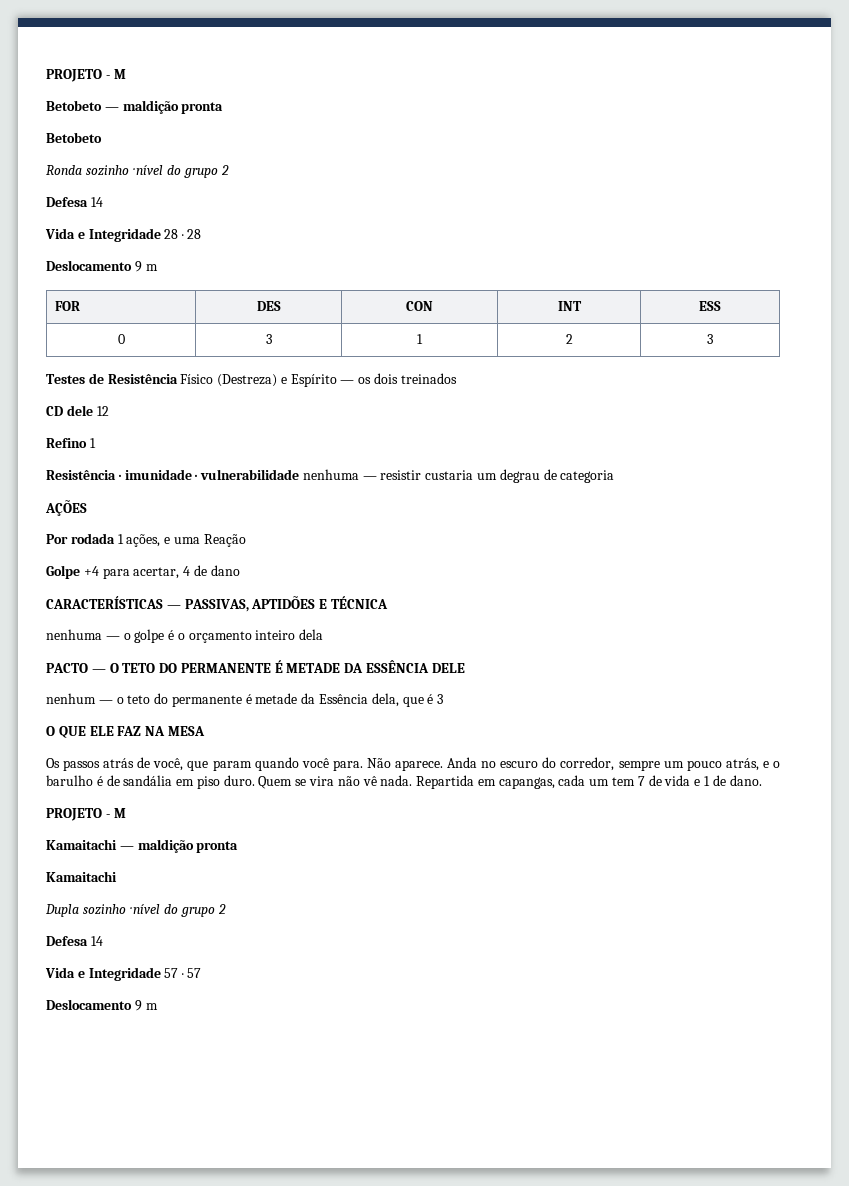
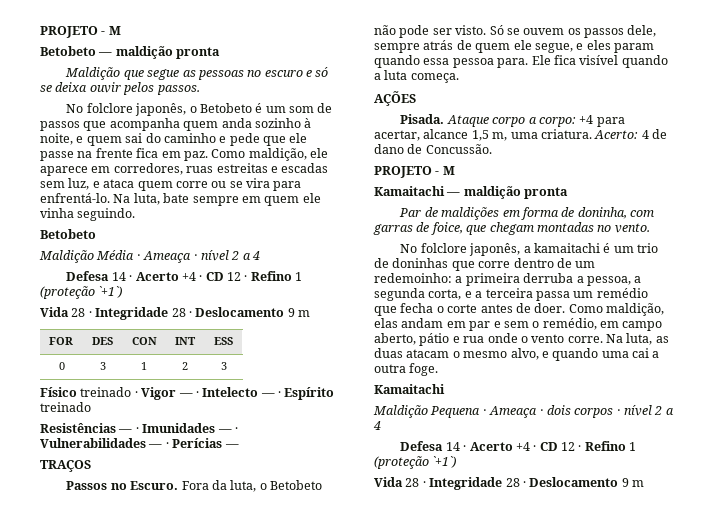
[46,132,102,143] [46,165,229,178] [46,197,103,207] [45,228,201,242] Betobeto // Ronda sozinho · nível do grupo 2 // Defesa 14 // Vida e Integridade 28 · 28 // -> [65,67,329,80] [40,82,200,95] [66,103,333,116] [40,118,312,131] [40,133,308,146] [40,148,328,161] [40,163,329,176] [40,178,302,191] [40,193,321,206] [40,208,136,221] [40,229,96,239] [39,250,260,263] [66,271,303,281] [40,286,123,299] [40,307,192,320] Maldição que segue as pessoas no escuro e só se deixa ouvir pelos passos. // No folclore japonês, o Betobeto é um som de passos que acompanha quem anda sozinho à noite, e quem sai do caminho e pede que ele passe na frente fica em paz. Como maldição, ele aparece em corredores, ruas estreitas e escadas sem luz, e ataca quem corre ou se vira para enfrentá-lo. Na luta, bate sempre em quem ele vinha seguindo. // Betobeto // Maldição Média · Ameaça · nível 2 a 4 // Defesa 14 · Acerto +4 · CD 12 · Refino 1 (proteção `+1`) // Vida 28 · Integridade 28 ·
[46,373,457,387] [46,405,109,416] [46,438,96,448] [46,469,615,483] [45,500,87,516] [46,533,246,547] [46,565,240,579] [46,596,388,612] [46,629,324,643] [46,660,465,673] [46,693,444,707] [46,726,205,738] [46,757,780,771] [46,775,762,789] Testes de Resistência Físico (Destreza) e Espírito — os dois treinados // CD dele 12 // Refino 1 // Resistência · imunidade · vulnerabilidade nenhuma — resistir custaria um degrau de categoria // AÇÕES // Por rodada 1 ações, e uma Reação // Golpe +4 para acertar, 4 de dano // CARACTERÍSTICAS — PASSIVAS, APTIDÕES E TÉCNICA // nenhuma — o golpe é o orçamento inteiro dela // PACTO — O TETO DO PERMANENTE É METADE DA ESSÊNCIA DELE // nenhum — o teto do permanente é metade da Essência dela, que é 3 // O QUE ELE FAZ NA MESA // Os passos atrás de você, que param quando você para. Não aparece. Anda no escuro do corredor, sempre um pouco atrás, e o barulho é de sandália em piso duro. Quem se vira não vê nada. Repartida em capangas, cada um tem 7 de vida e 1 de dano. -> [40,387,335,400] [40,402,91,412] [40,423,238,433] [40,438,239,448] [40,460,91,472] [66,480,323,492] [374,25,657,38] [374,40,654,53] [374,55,668,68] [374,70,459,83] [374,91,416,106] [400,114,625,127] [374,129,667,141] [374,144,492,154] Físico treinado · Vigor — · Intelecto — · Espírito treinado // Resistências — · Imunidades — · Vulnerabilidades — · Perícias — // TRAÇOS // Passos no Escuro. Fora da luta, o Betobeto não pode ser visto. Só se ouvem os passos dele, sempre atrás de quem ele segue, e eles param quando essa pessoa para. Ele fica visível quando a luta começa. // AÇÕES // Pisada. Ataque corpo a corpo: +4 para acertar, alcance 1,5 m, uma criatura. Acerto: 4 de dano de Concussão.
[46,871,117,882] [45,904,226,917] [46,936,103,946] [45,967,201,981] Kamaitachi // Dupla sozinho · nível do grupo 2 // Defesa 14 // Vida e Integridade 57 · 57 // -> [399,207,655,220] [373,222,650,235] [400,243,659,256] [374,258,596,271] [374,273,642,286] [374,288,648,301] [374,303,664,316] [374,318,663,331] [374,333,669,346] [374,348,660,361] [374,363,439,376] [374,384,445,394] [373,405,674,418] [373,421,381,430] [400,441,637,451] [374,456,457,469] [374,477,526,490] Par de maldições em forma de doninha, com garras de foice, que chegam montadas no vento. // No folclore japonês, a kamaitachi é um trio de doninhas que corre dentro de um redemoinho: a primeira derruba a pessoa, a segunda corta, e a terceira passa um remédio que fecha o corte antes de doer. Como maldição, elas andam em par e sem o remédio, em campo aberto, pátio e rua onde o vento corre. Na luta, as duas atacam o mesmo alvo, e quando uma cai a outra foge. // Kamaitachi // Maldição Pequena · Ameaça · dois corpos · nível 2 a 4 // Defesa 14 · Acerto +4 · CD 12 · Refino 1 (proteção `+1`) // Vida 28 · Integridade 28 ·

